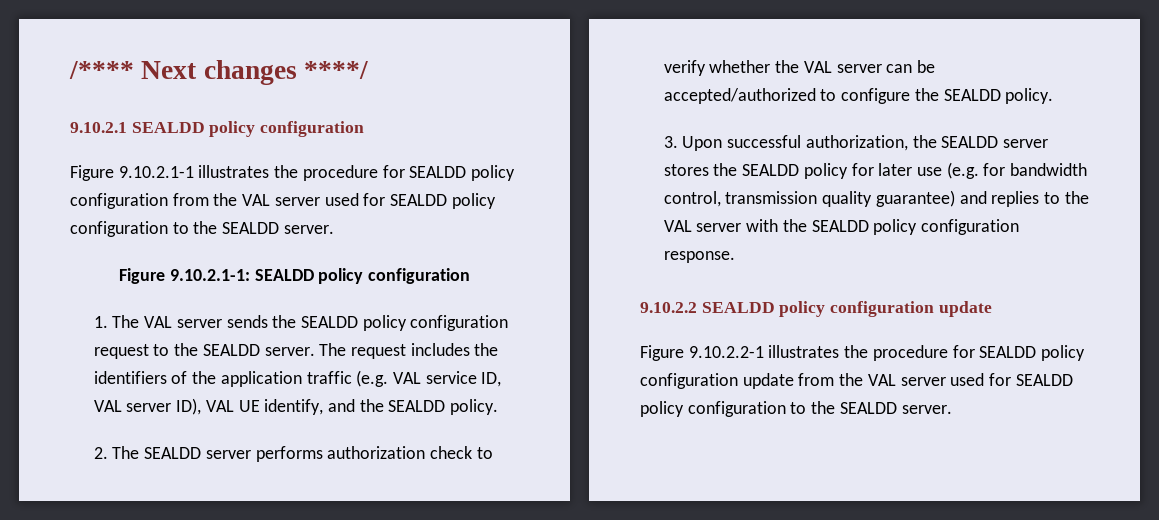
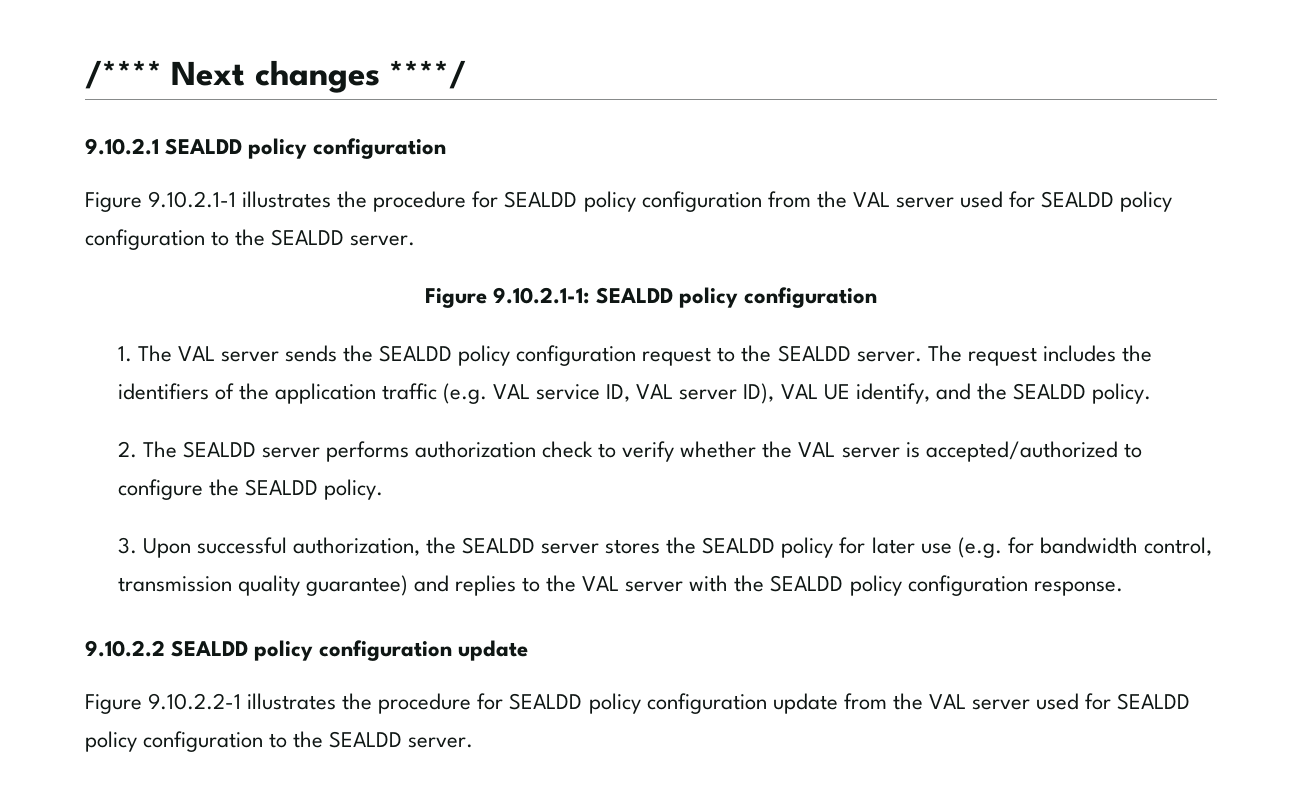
[886,60,935,73] can be -> [905,442,920,458] is

